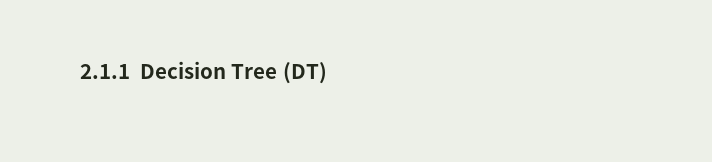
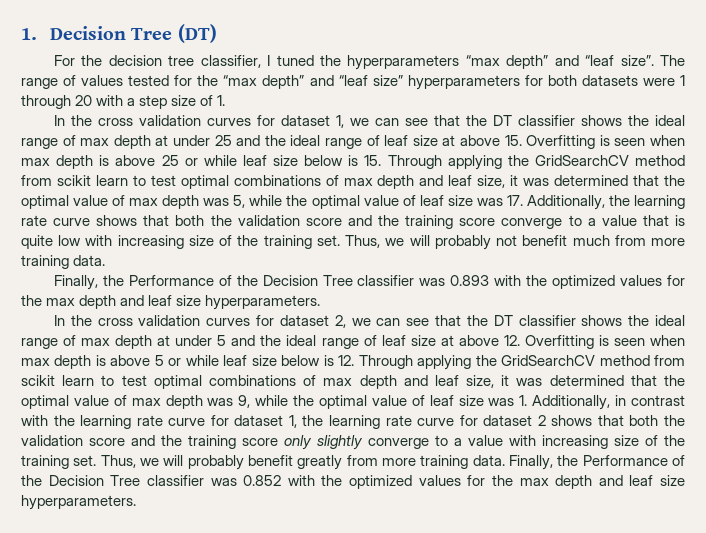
[80,64,130,79] 2.1.1 -> [21,28,37,40] 1.
(327, 73) none -> [53,55,686,70] [21,75,685,90] [21,95,226,109] [53,115,685,128] [21,135,686,149] [21,155,685,170] [21,175,686,189] [21,195,685,210] [21,215,686,229] [21,235,686,250] [21,255,106,269] [53,275,686,290] [21,295,321,310] [53,315,686,328] [21,335,685,349] [21,355,686,370] [21,375,685,389] [21,395,686,410] [21,415,685,429] [21,435,685,450] [21,455,685,470] [21,475,685,489] [21,495,136,510] // For the decision tree classifier, I tuned the hyperparameters “max depth” and “leaf size”. The range of values tested for the “max depth” and “leaf size” hyperparameters for both datasets were 1 through 20 with a step size of 1. // In the cross validation curves for dataset 1, we can see that the DT classifier shows the ideal range of max depth at under 25 and the ideal range of leaf size at above 15. Overfitting is seen when max depth is above 25 or while leaf size below is 15. Through applying the GridSearchCV method from scikit learn to test optimal combinations of max depth and leaf size, it was determined that the optimal value of max depth was 5, while the optimal value of leaf size was 17. Additionally, the learning rate curve shows that both the validation score and the training score converge to a value that is quite low with increasing size of the training set. Thus, we will probably not benefit much from more training data. // Finally, the Performance of the Decision Tree classifier was 0.893 with the optimized values for the max depth and leaf size hyperparameters. // In the cross validation curves for dataset 2, we can see that the DT classifier shows the ideal range of max depth at under 5 and the ideal range of leaf size at above 12. Overfitting is seen when max depth is above 5 or while leaf size below is 12. Through applying the GridSearchCV method from scikit learn to test optimal combinations of max depth and leaf size, it was determined that the optimal value of max depth was 9, while the optimal value of leaf size was 1. Additionally, in contrast with the learning rate curve for dataset 1, the learning rate curve for dataset 2 shows that both the validation score and the training score only slightly converge to a value with increasing size of the training set. Thus, we will probably benefit greatly from more training data. Finally, the Performance of the Decision Tree classifier was 0.852 with the optimized values for the max depth and leaf size hyperparameters.

